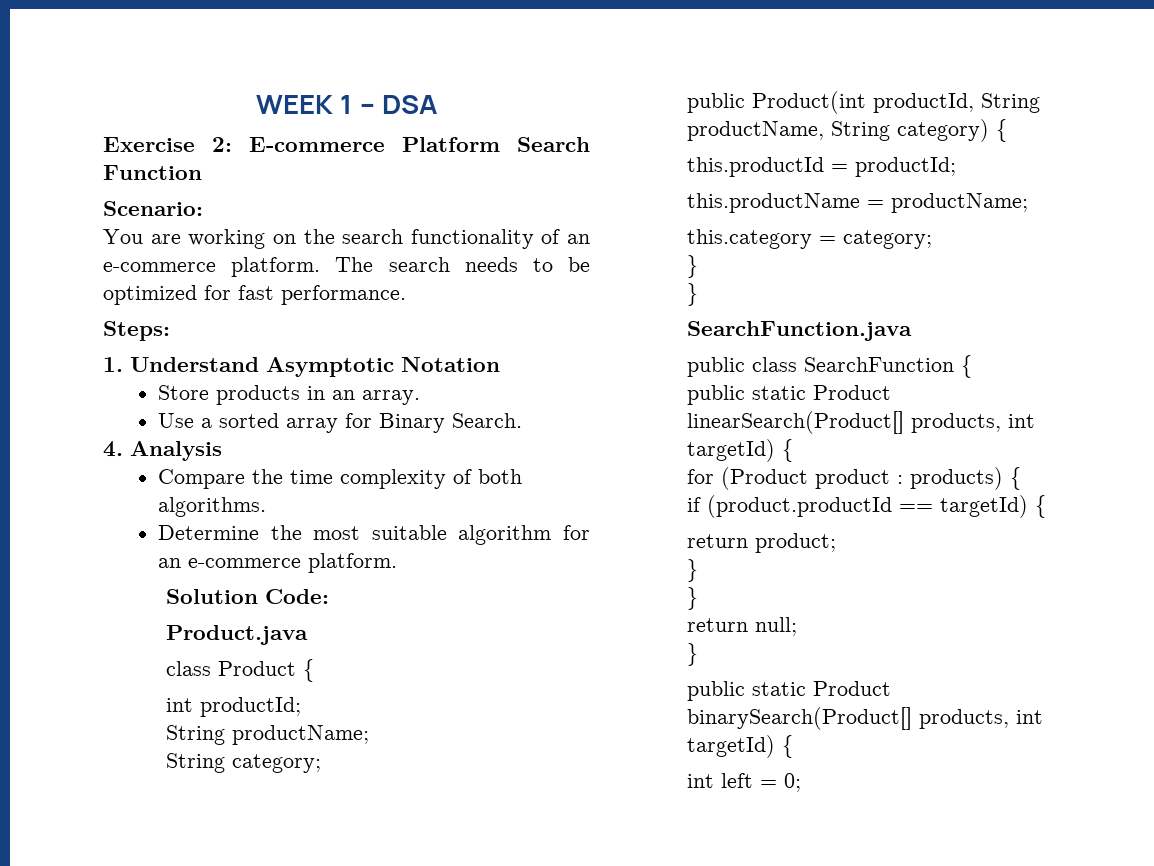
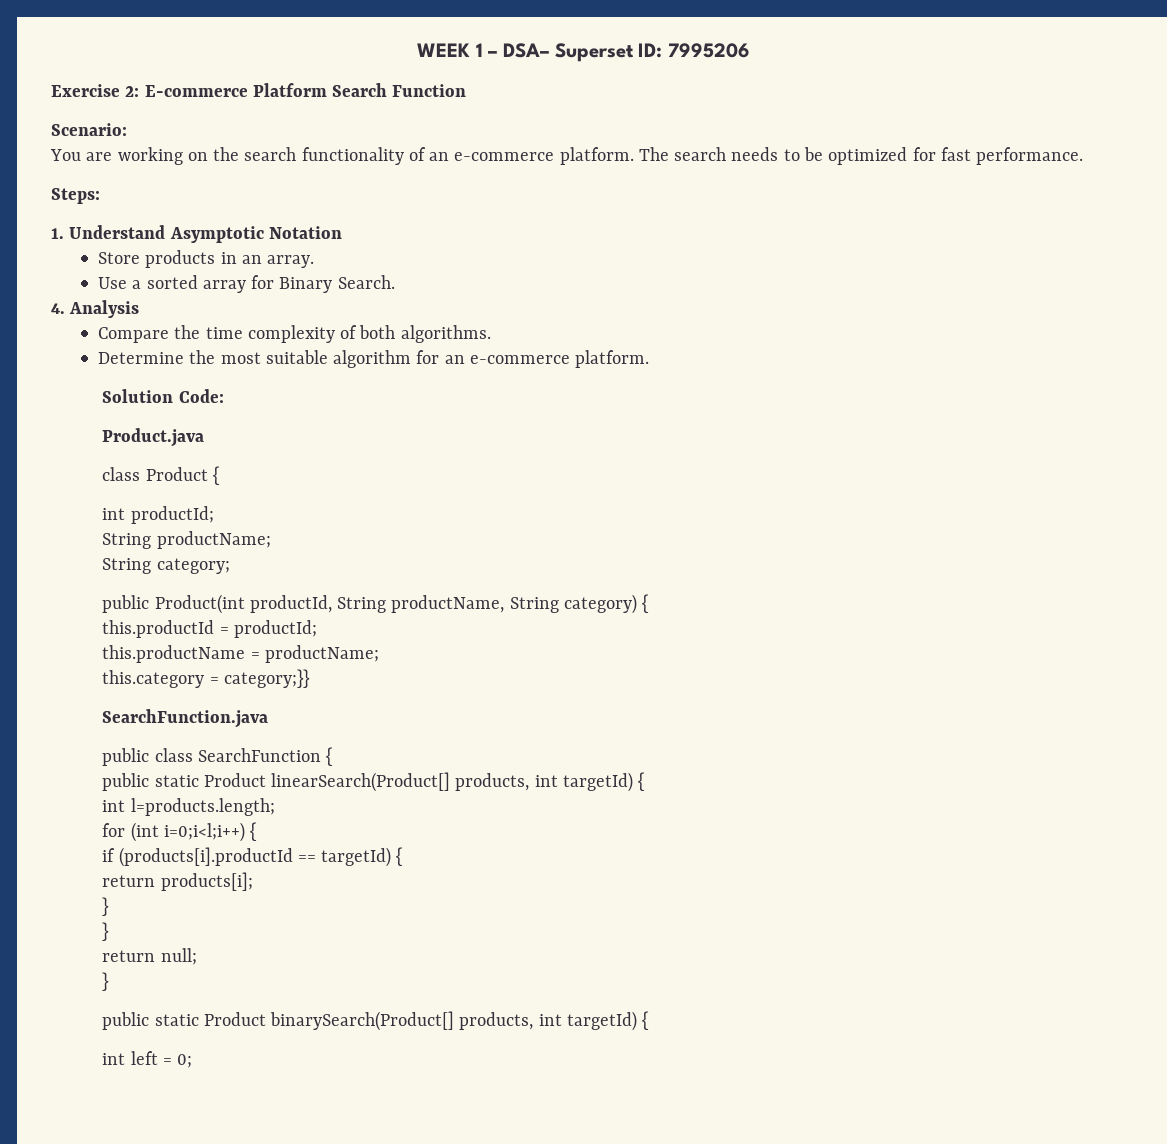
[382,95,438,114] DSA -> [503,43,750,62] DSA– Superset ID: 7995206
[842,230,932,249] [686,255,698,278] [686,283,698,306] category; // } // } -> [223,669,310,688] category;}}
[686,467,1003,490] // for (Product product : products) -> [102,798,275,816] [102,822,245,842] // int l=products.length; // for (int i=0;i<l;i++)
[706,495,892,518] (product.productId -> [118,847,293,867] (products[i].productId
[754,533,836,553] product; -> [160,872,253,891] products[i];

